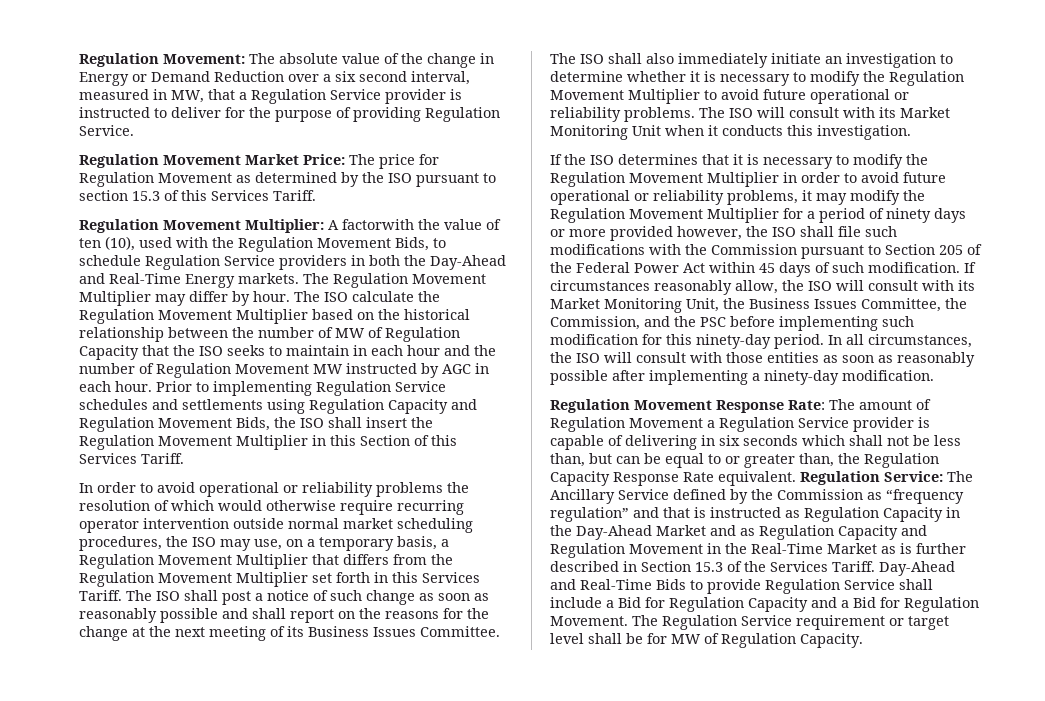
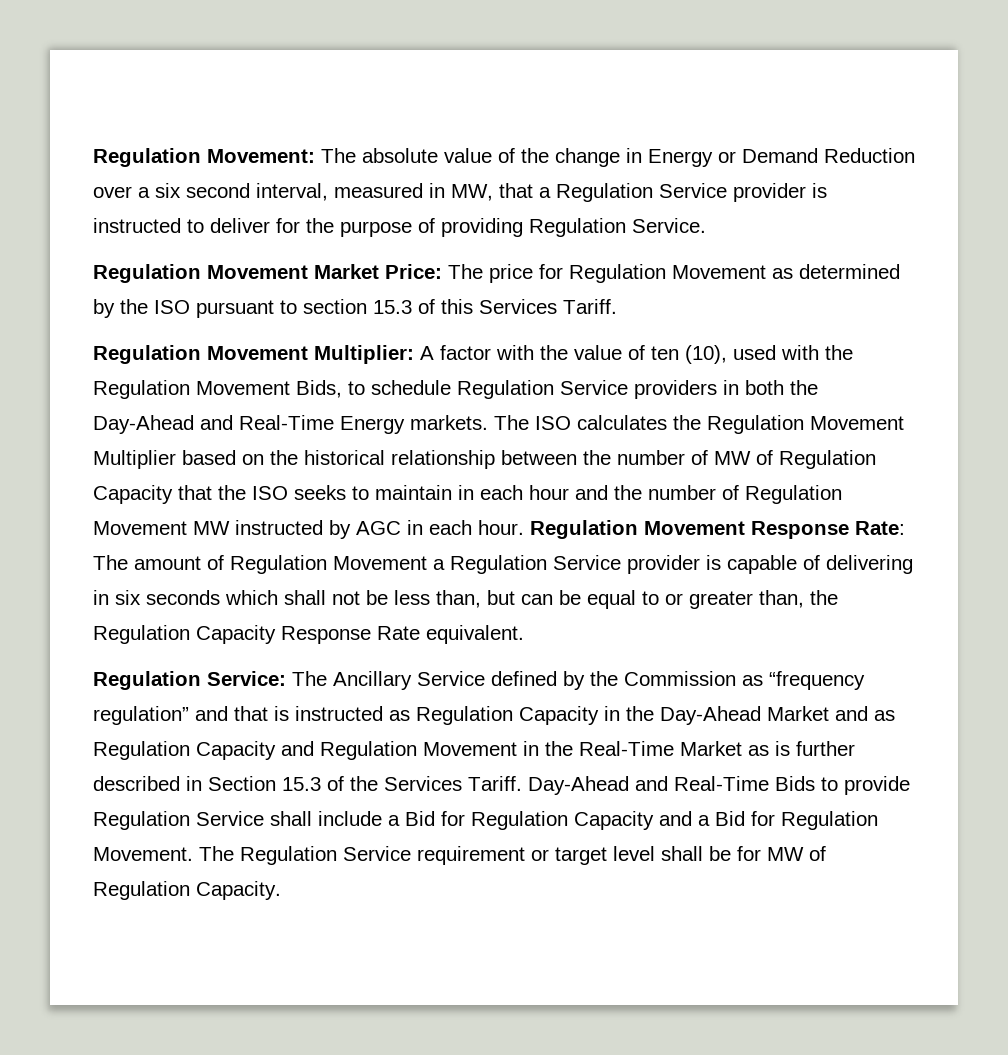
[342,219,414,230] factorwith -> [440,345,534,360] factor with
[333,273,486,288] [79,291,414,306] Regulation Movement Multiplier may differ by hour. The ISO calculate -> [535,415,667,430] ISO calculates
[156,381,446,396] [79,399,477,414] [79,417,433,432] [79,435,457,450] [79,453,184,464] [79,482,469,497] [79,500,464,515] [79,518,473,533] [79,536,449,551] [79,554,453,569] [79,572,480,587] [79,590,489,605] [79,608,489,623] [79,626,500,641] [550,53,953,68] [550,71,964,86] [550,89,909,104] [550,107,950,122] [550,125,911,140] [550,154,928,169] [550,172,946,187] [550,190,925,205] [550,208,966,223] [550,226,897,241] [550,244,982,259] [550,262,976,277] [550,280,975,295] [550,298,967,313] [550,316,914,331] [550,334,972,349] [550,352,975,367] [550,370,934,385] Prior to implementing Regulation Service schedules and settlements using Regulation Capacity and Regulation Movement Bids, the ISO shall insert the Regulation Movement Multiplier in this Section of this Services Tariff. // In order to avoid operational or reliability problems the resolution of which would otherwise require recurring operator intervention outside normal market scheduling procedures, the ISO may use, on a temporary basis, a Regulation Movement Multiplier that differs from the Regulation Movement Multiplier set forth in this Services Tariff. The ISO shall post a notice of such change as soon as reasonably possible and shall report on the reasons for the change at the next meeting of its Business Issues Committee. The ISO shall also immediately initiate an investigation to determine whether it is necessary to modify the Regulation Movement Multiplier to avoid future operational or reliability problems. The ISO will consult with its Market Monitoring Unit when it conducts this investigation. // If the ISO determines that it is necessary to modify the Regulation Movement Multiplier in order to avoid future operational or reliability problems, it may modify the Regulation Movement Multiplier for a period of ninety days or more provided however, the ISO shall file such modifications with the Commission pursuant to Section 205 of the Federal Power Act within 45 days of such modification. If circumstances reasonably allow, the ISO will consult with its Market Monitoring Unit, the Business Issues Committee, the Commission, and the PSC before implementing such modification for this ninety-day period. In all circumstances, the ISO will consult with those entities as soon as reasonably possible after implementing a ninety-day modification. // -> (524, 527) none
(796, 478) none -> (524, 634) //

